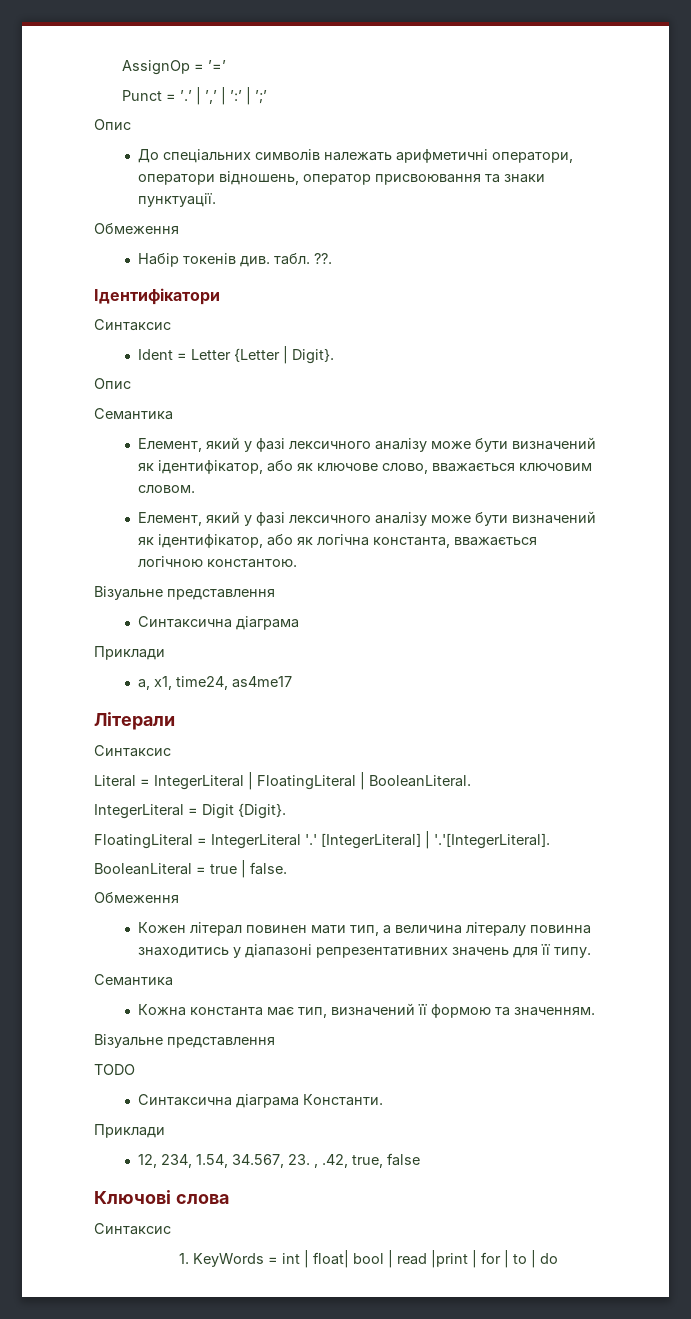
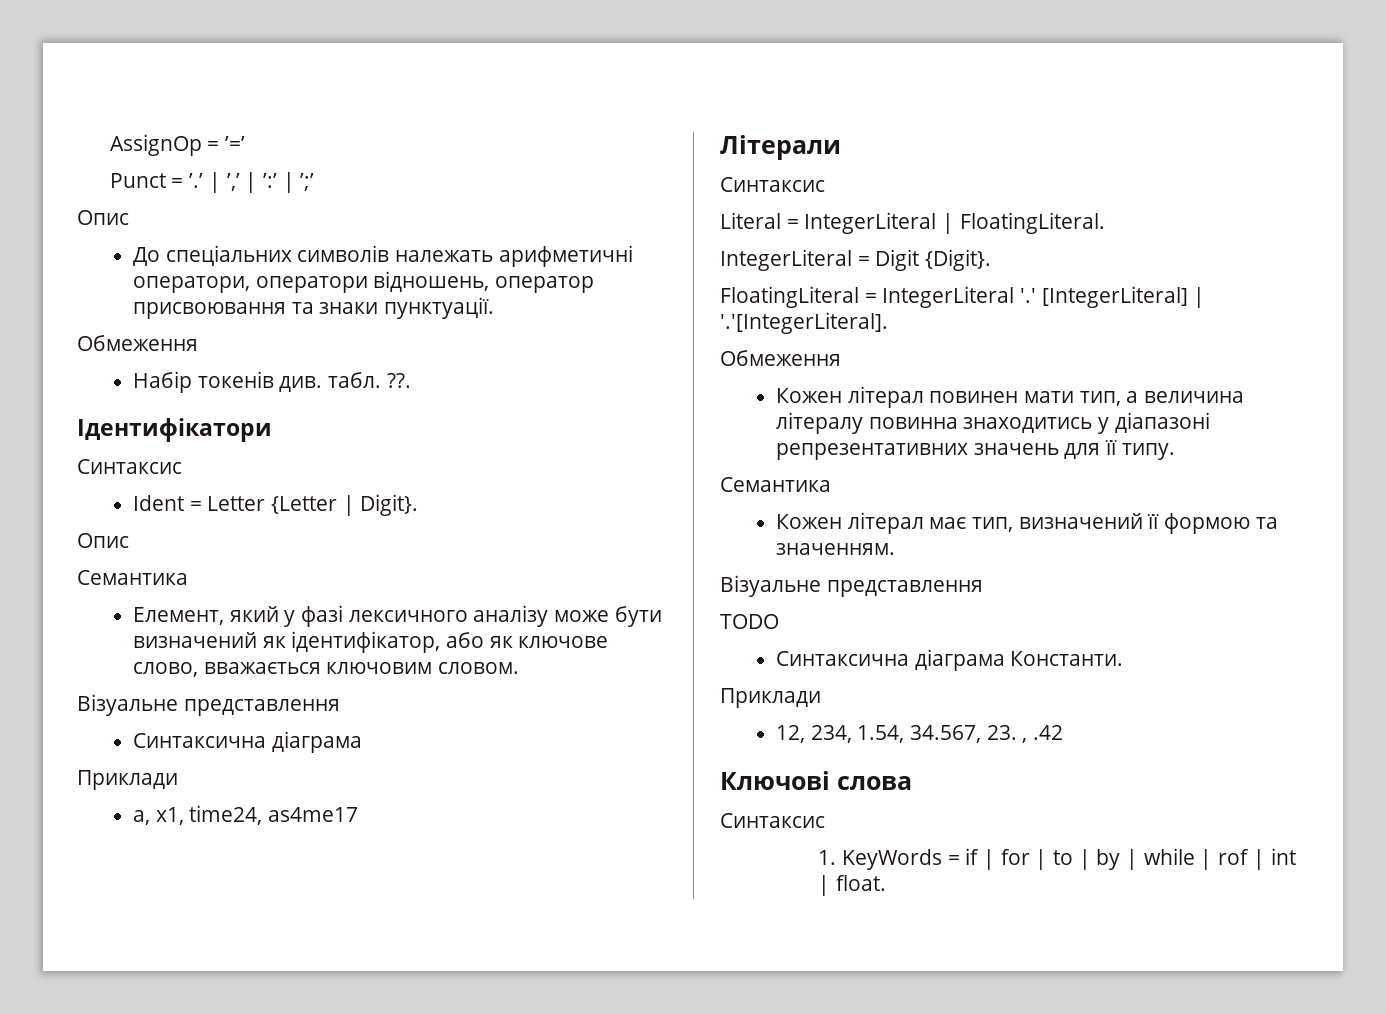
[138,511,597,526] [138,534,538,548] [138,556,298,568] // Елемент, який у фазі лексичного аналізу може бути визначений як ідентифікатор, або як логічна константа, вважається логічною константою. -> (519, 668) none
[257,772,471,790] FloatingLiteral | BooleanLiteral. -> [959,212,1105,234] FloatingLiteral.
[94,860,287,878] // BooleanLiteral = true | false. -> (888, 323) none
[138,1004,264,1016] Кожна константа -> [775,512,924,534] Кожен літерал
[322,1153,421,1168] .42, true, false -> [1032,725,1063,740] .42
[281,1250,468,1268] int | float| bool | read |print -> [965,848,980,865] if
[539,1253,558,1264] do -> [1096,848,1296,870] [818,875,887,896] by | while | rof | int | float.

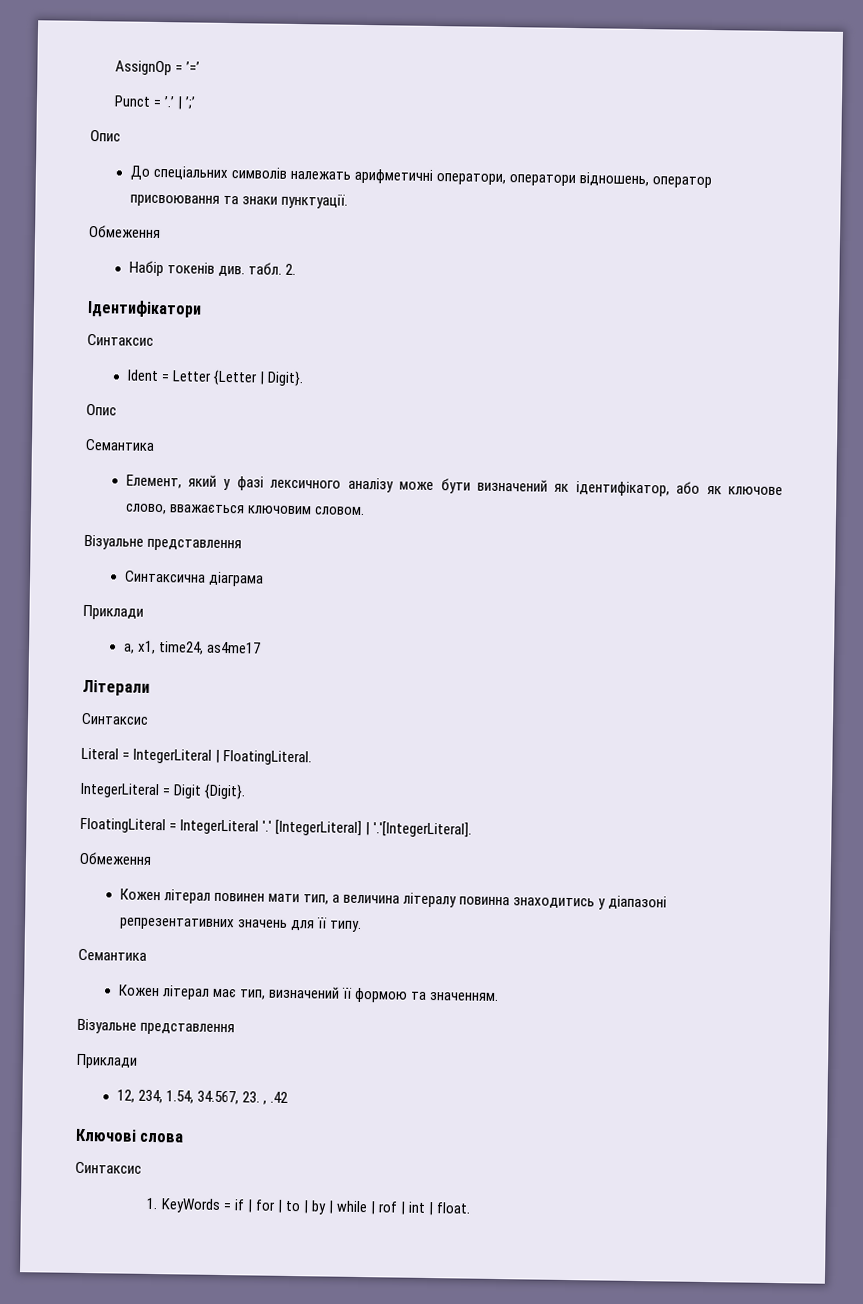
[226,172,295,193] ’,’ | ’:’ | -> (184, 103) none
[386,373,411,388] ??. -> [284,263,296,275] 2.
[720,614,779,629] [775,649,1124,671] // TODO // Синтаксична дiаграма Константи. -> (236, 1029) none

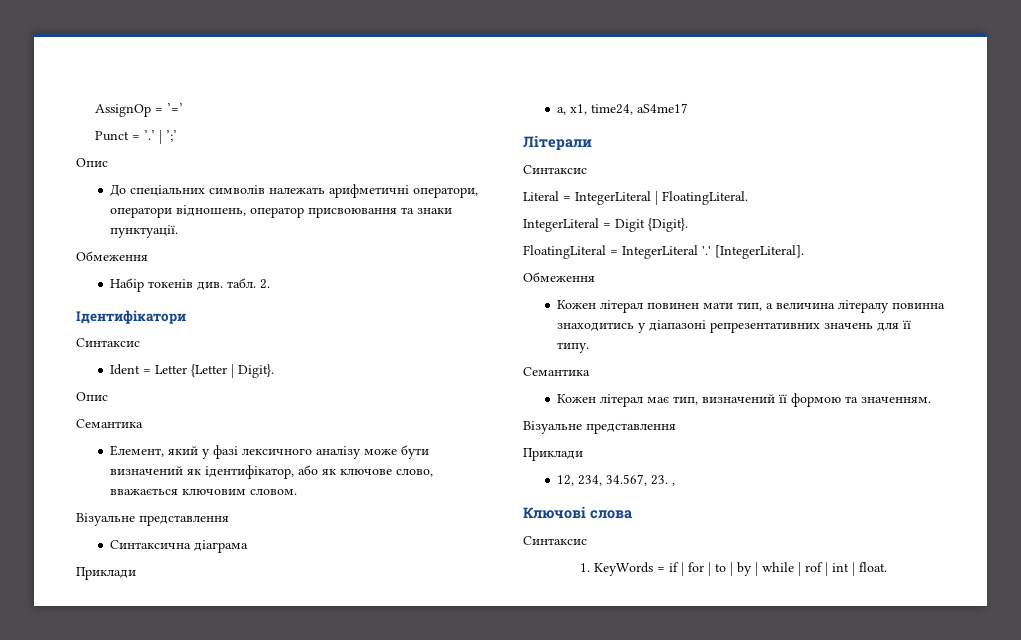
[205,641,261,654] as4me17 -> [637,103,689,113] aS4me17
[275,819,473,838] [IntegerLiteral] | '.'[IntegerLiteral]. -> [715,245,804,259] [IntegerLiteral].
[165,1090,194,1104] 1.54, -> (603, 480) none
[269,1091,288,1103] .42 -> (676, 484) none

